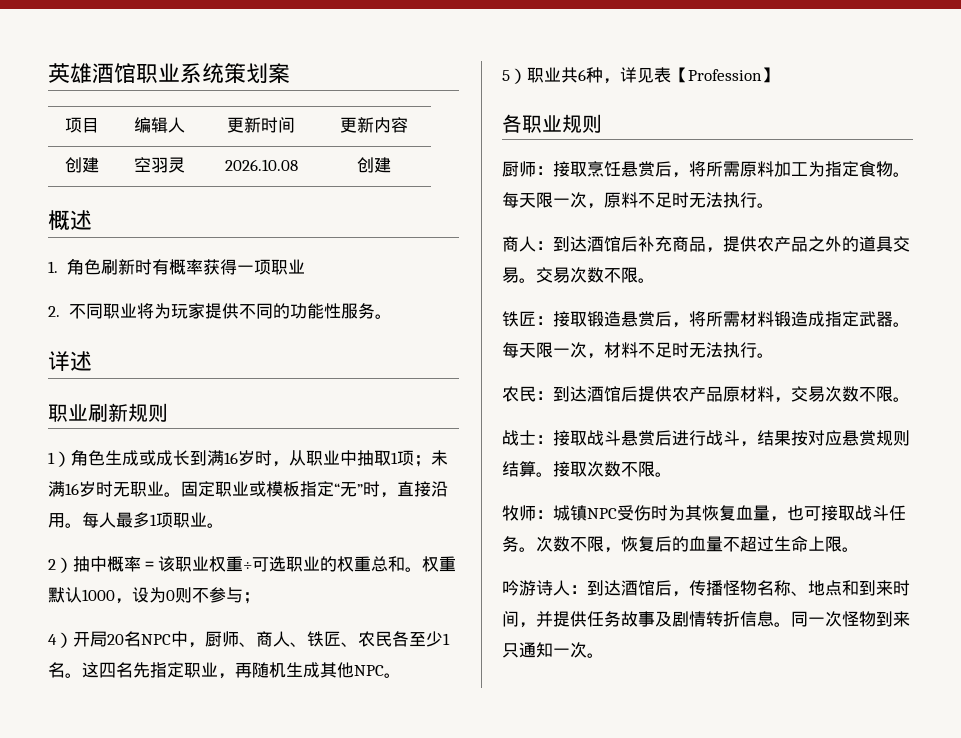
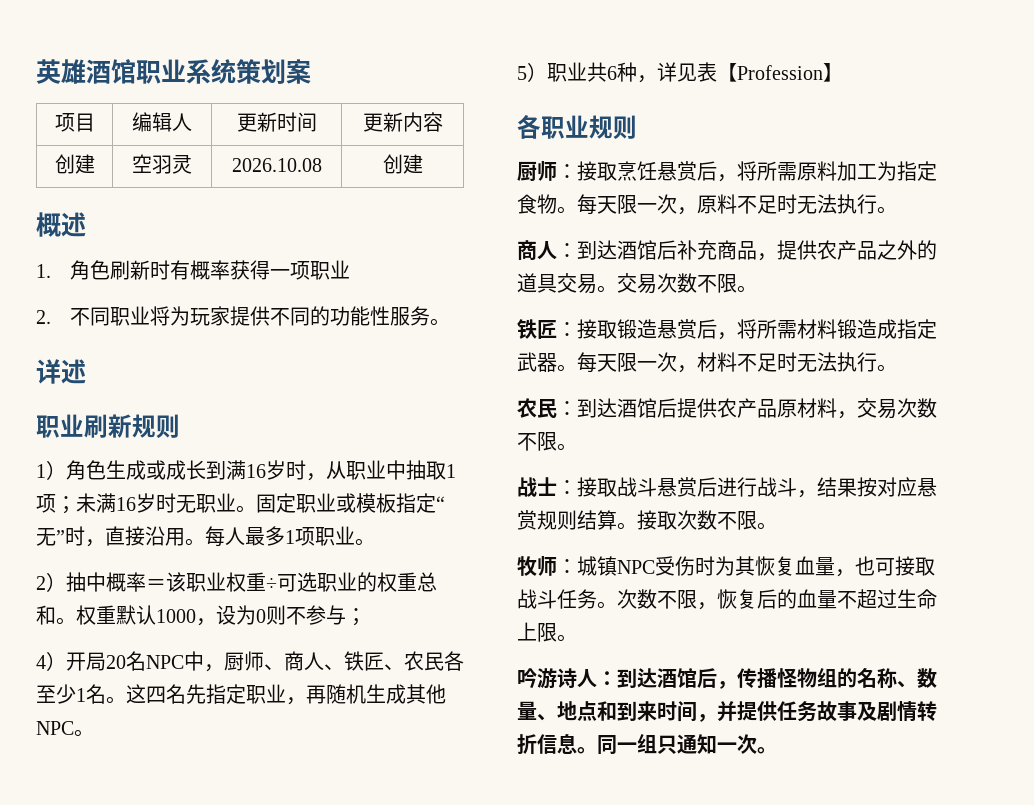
[757,580,791,596] 名称 -> [817,668,937,689] [517,701,537,720] 组的名称、数量
[825,611,910,627] 次怪物到来 -> [637,734,657,754] 组

